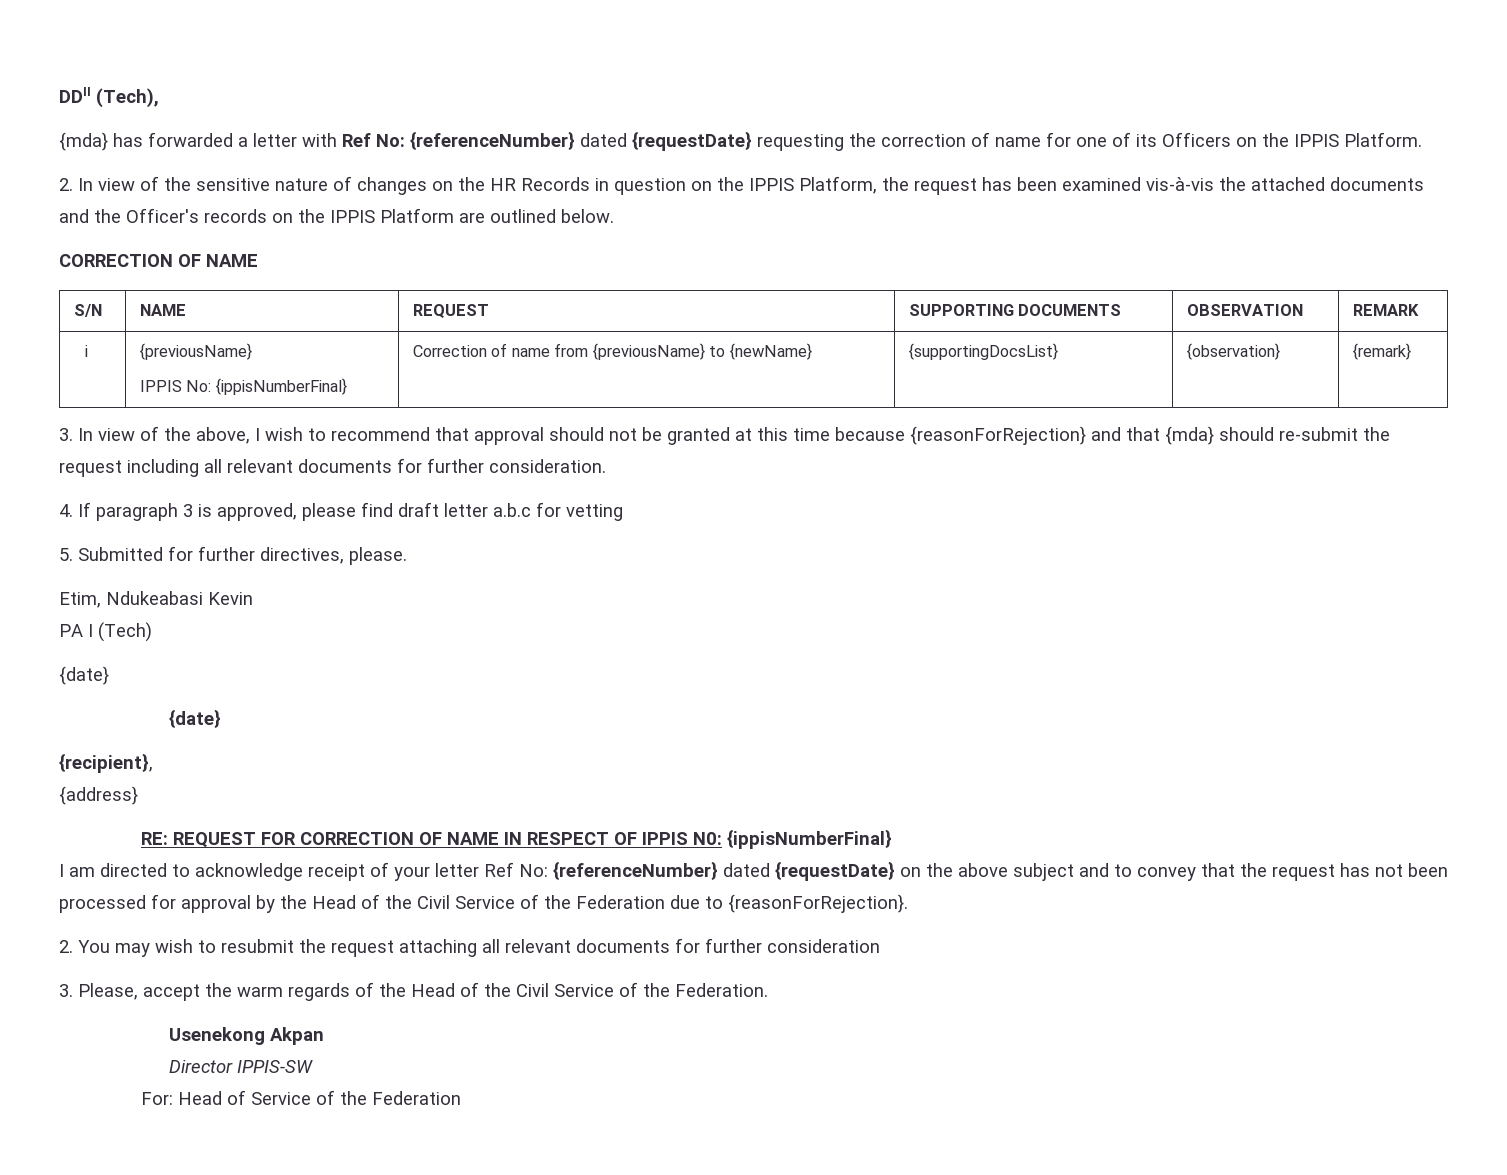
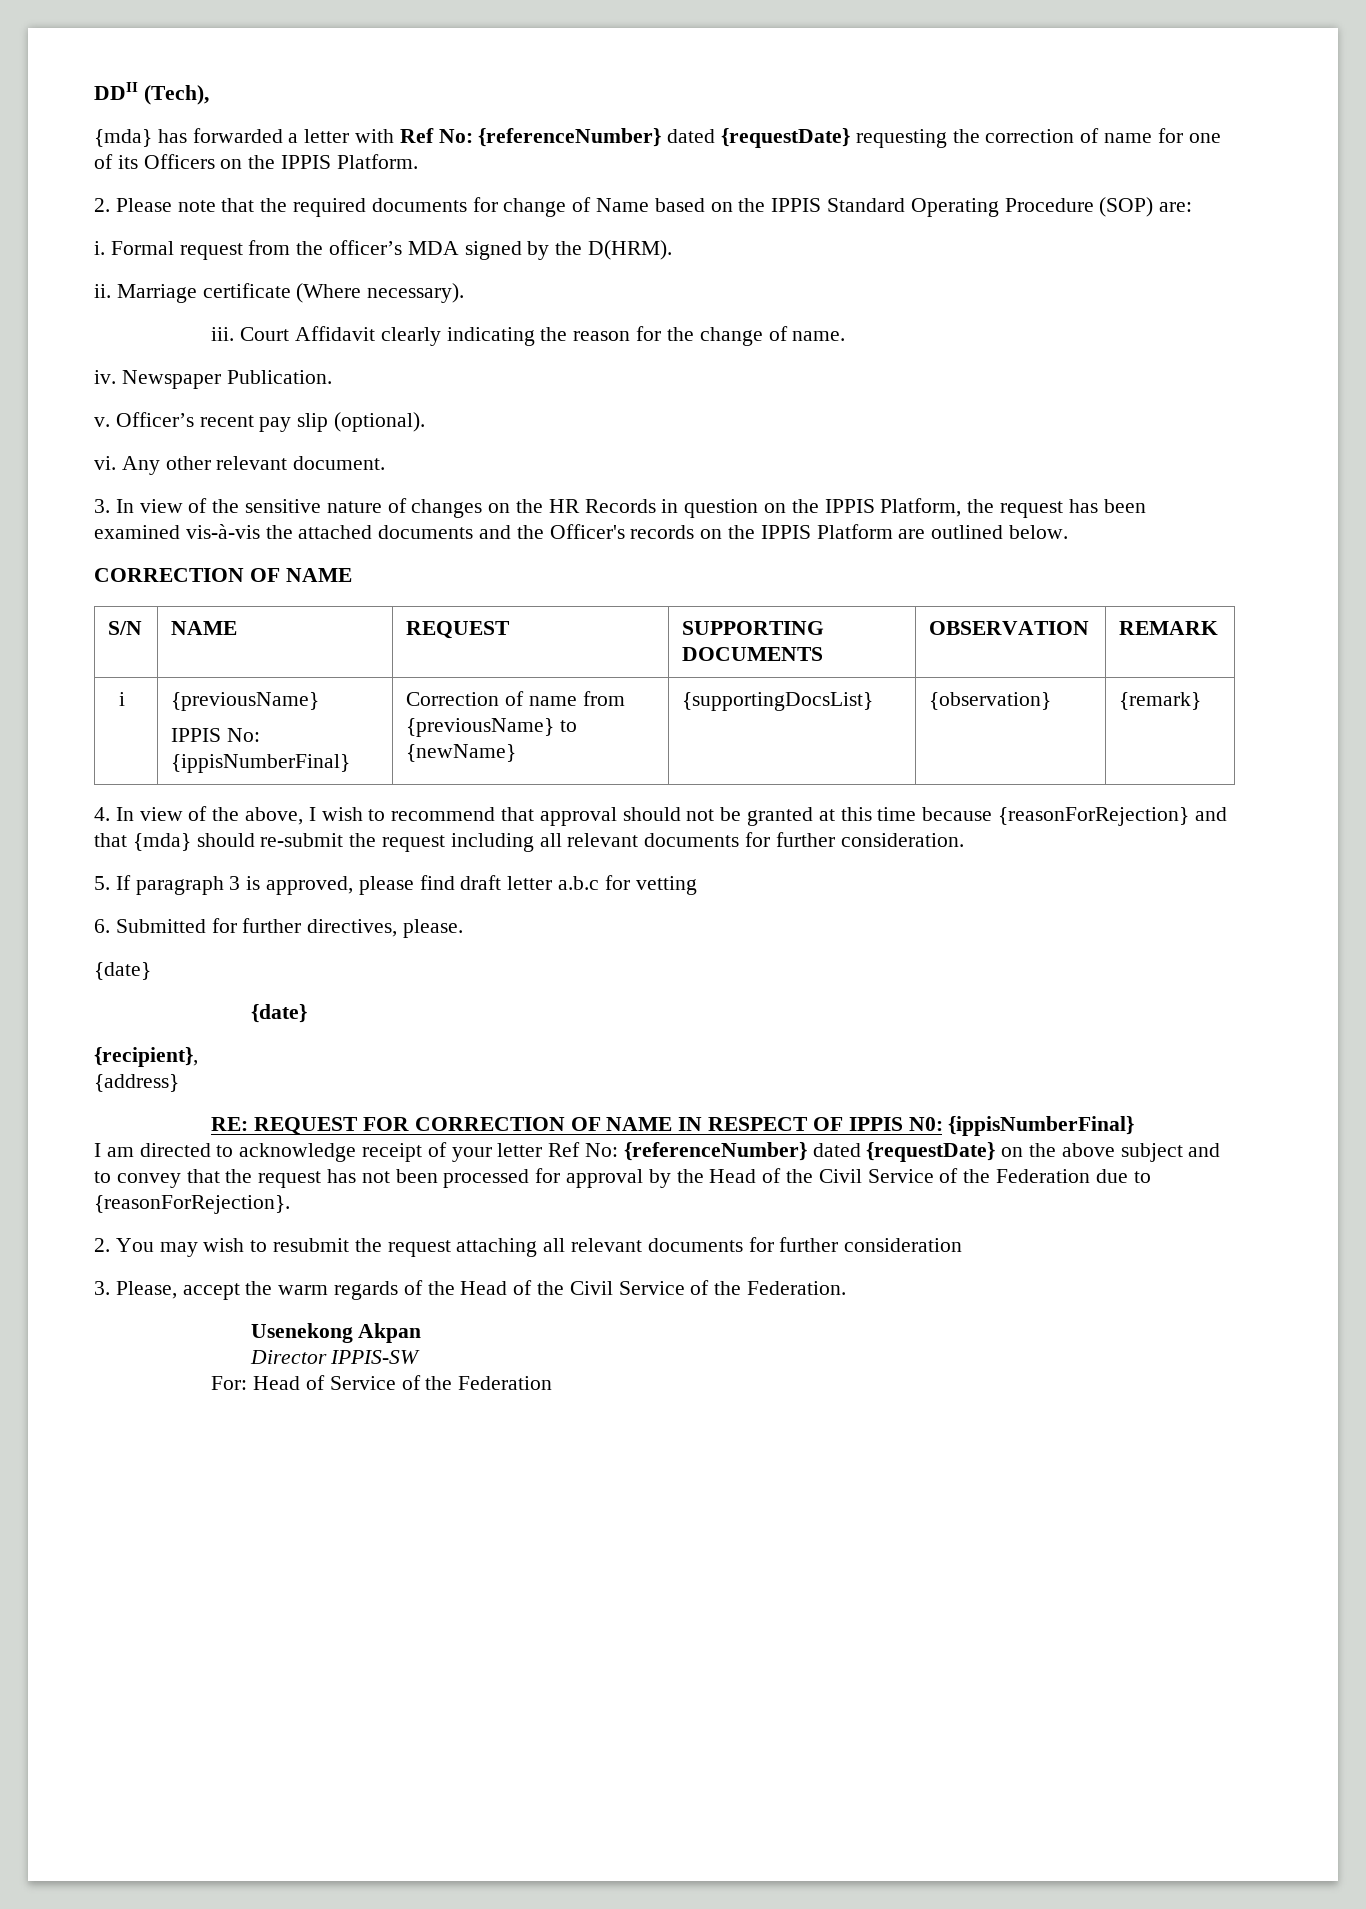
(73, 184) none -> [115,197,1193,217] [94,240,673,260] [94,283,465,303] [211,326,846,346] [94,370,332,389] [94,412,426,432] [94,456,386,475] [94,499,110,513] Please note that the required documents for change of Name based on the IPPIS Standard Operating Procedure (SOP) are: // i. Formal request from the officer’s MDA signed by the D(HRM). // ii. Marriage certificate (Where necessary). // iii. Court Affidavit clearly indicating the reason for the change of name. // iv. Newspaper Publication. // v. Officer’s recent pay slip (optional). // vi. Any other relevant document. // 3.
[59,428,73,441] 3. -> [94,807,110,821] 4.
[59,504,73,517] 4. -> [94,876,110,890] 5.
[59,548,73,561] 5. -> [94,919,110,933] 6.
[59,591,253,608] [59,622,152,642] // Etim, Ndukeabasi Kevin // PA I (Tech) -> (464, 928) none

